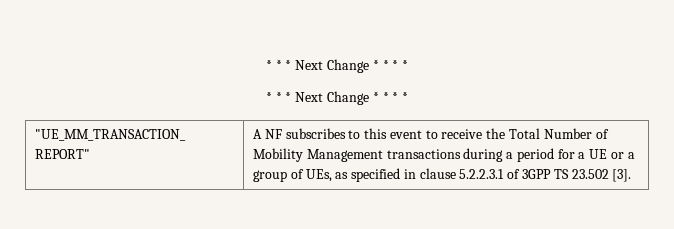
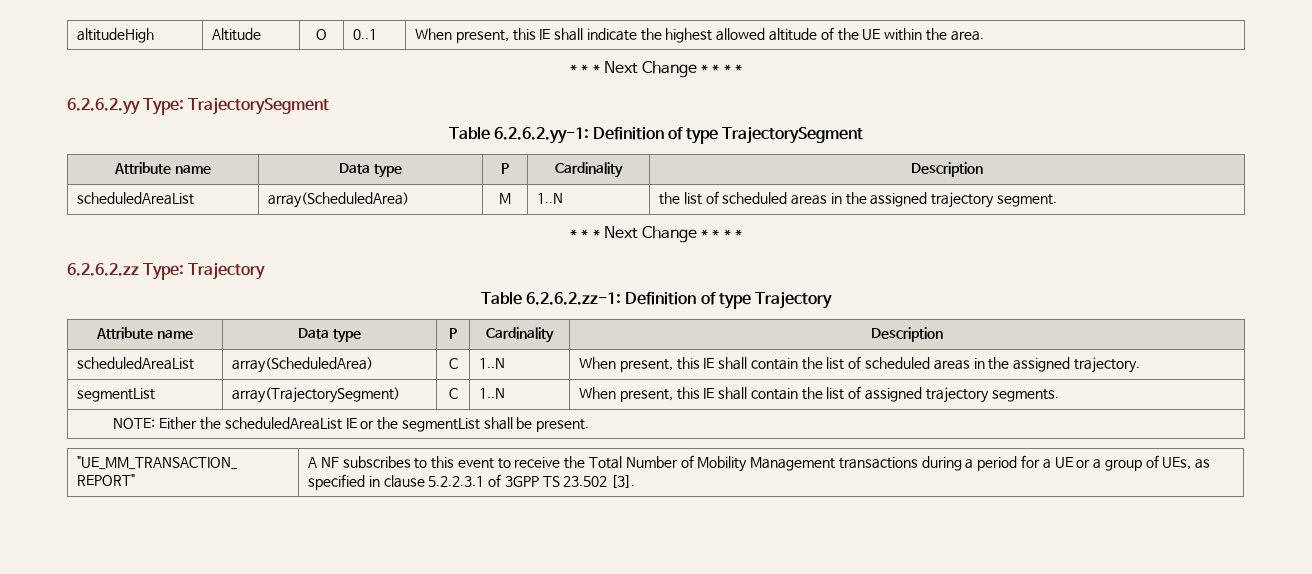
[265,59,409,73] [265,91,409,105] * * * Next Change * * * * // * * * Next Change * * * * -> [76,28,154,43] [211,28,261,41] [316,29,327,40] [352,29,377,40] [414,27,984,43] [570,61,742,78] [67,97,330,115] [448,126,864,144] [114,162,211,174] [339,163,402,178] [501,163,509,174] [555,162,623,178] [911,162,983,177] [76,192,194,205] [267,192,409,208] [499,193,511,204] [536,193,563,204] [658,191,1057,208] [570,226,742,243] [67,262,266,280] [481,291,832,309] [96,327,193,339] [298,328,361,343] [449,328,457,339] [486,327,554,343] [871,327,943,342] [76,357,194,370] [231,357,373,373] [448,358,458,369] [478,358,505,369] [578,356,1140,373] [76,388,155,402] [231,387,400,403] [448,388,458,399] [478,388,505,399] [578,386,1059,403] [113,417,590,432] altitudeHigh | Altitude | O | 0..1 | When present, this IE shall indicate the highest allowed altitude of the UE within the area. // * * * Next Change * * * * // 6.2.6.2.yy Type: TrajectorySegment // Table 6.2.6.2.yy-1: Definition of type TrajectorySegment // Attribute name | Data type | P | Cardinality | Description // scheduledAreaList | array(ScheduledArea) | M | 1..N | the list of scheduled areas in the assigned trajectory segment. // * * * Next Change * * * * // 6.2.6.2.zz Type: Trajectory // Table 6.2.6.2.zz-1: Definition of type Trajectory // Attribute name | Data type | P | Cardinality | Description // scheduledAreaList | array(ScheduledArea) | C | 1..N | When present, this IE shall contain the list of scheduled areas in the assigned trajectory. // segmentList | array(TrajectorySegment) | C | 1..N | When present, this IE shall contain the list of assigned trajectory segments. // NOTE: Either the scheduledAreaList IE or the segmentList shall be present.

